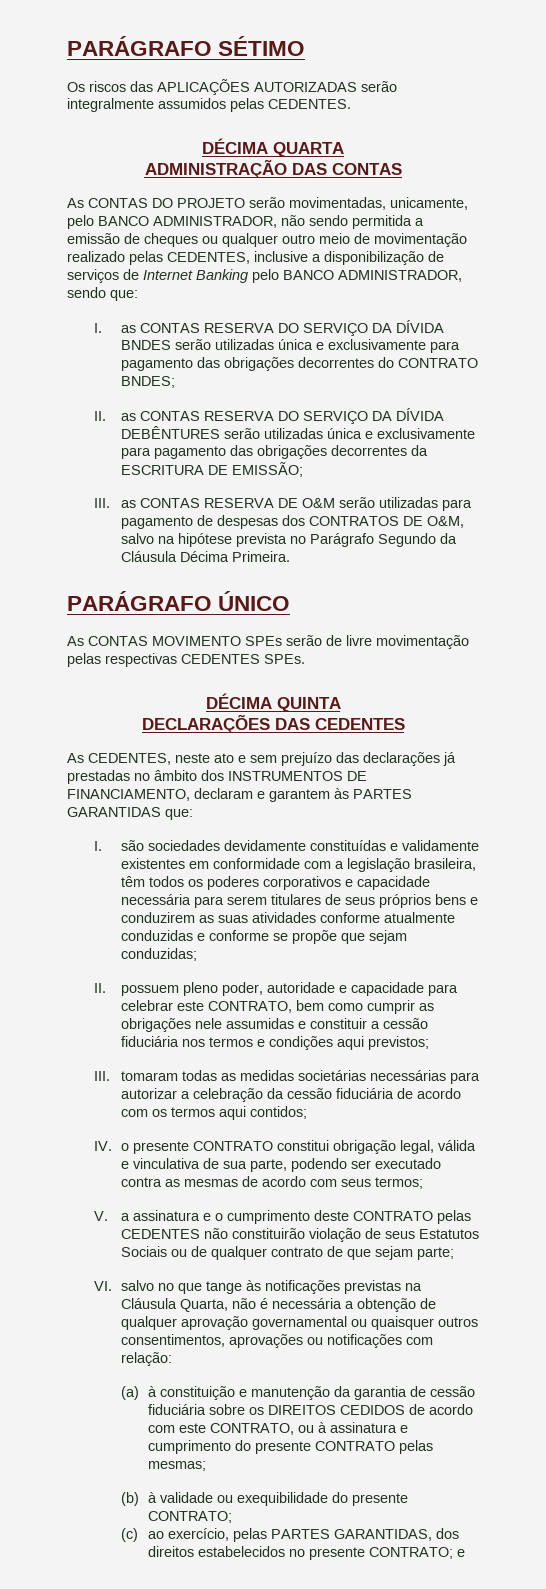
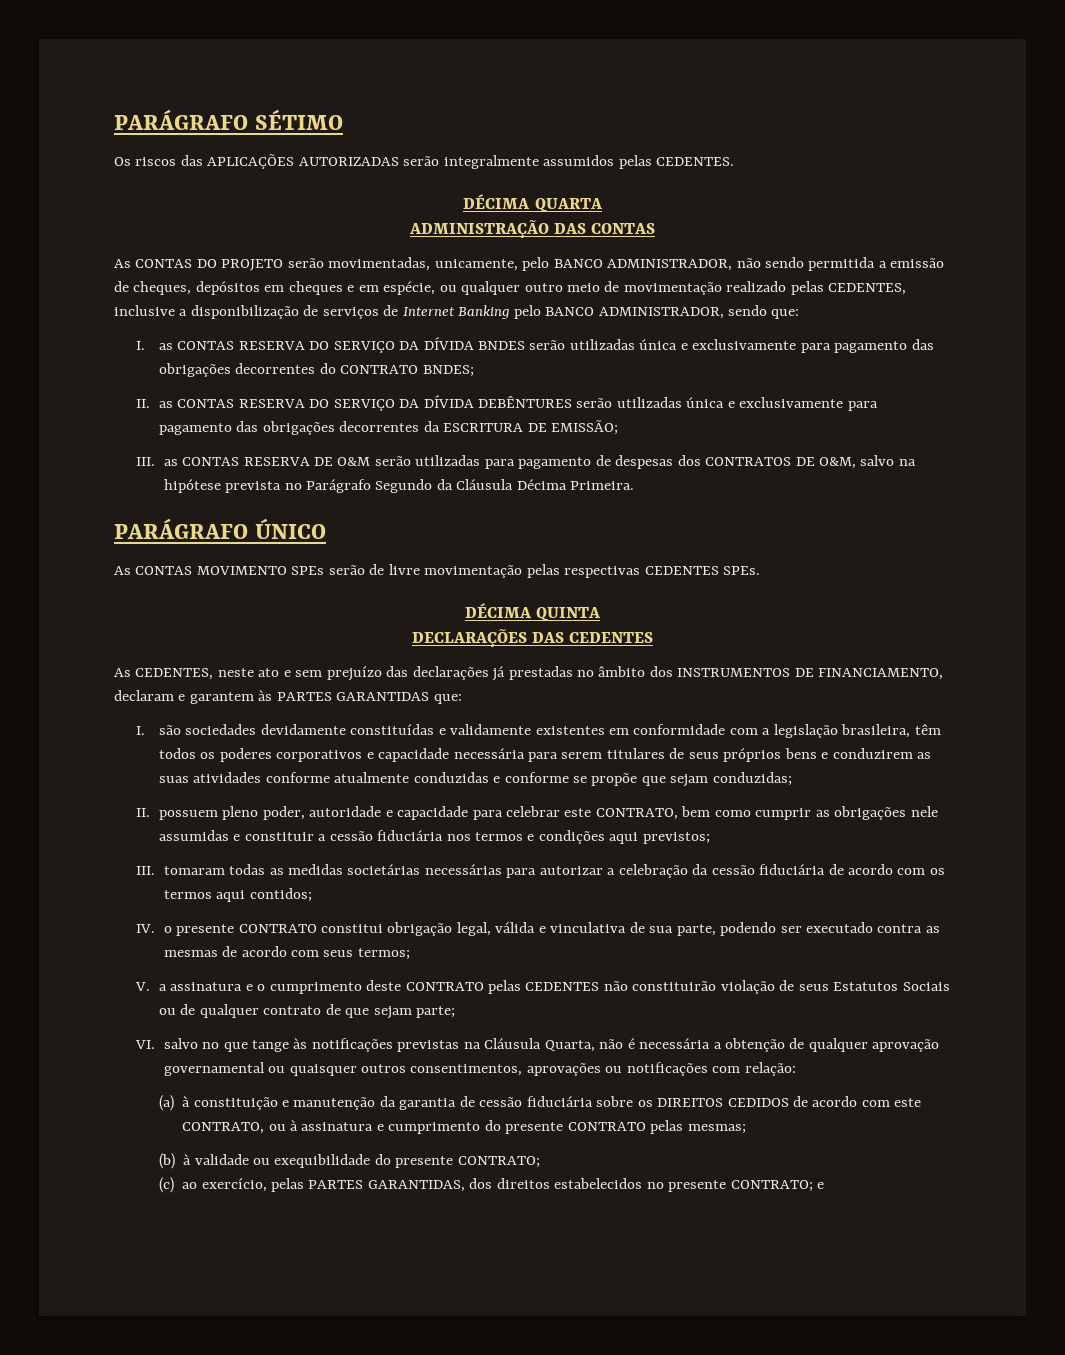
[144,233,198,247] cheques -> [133,281,436,295] cheques, depósitos em cheques e em espécie,

